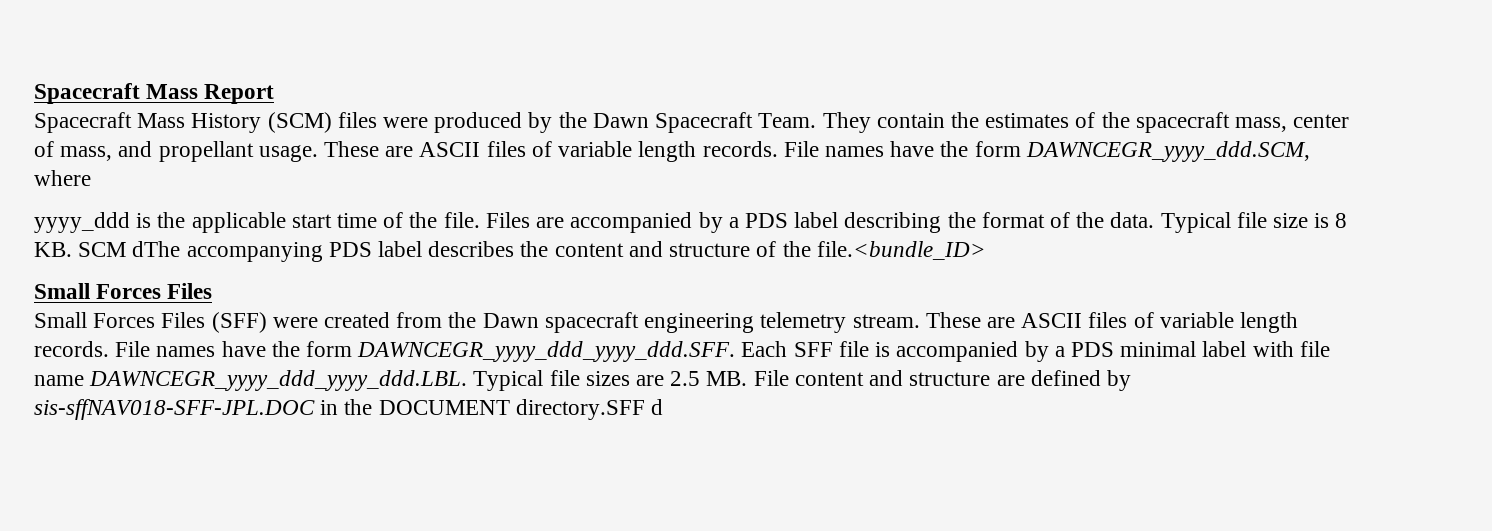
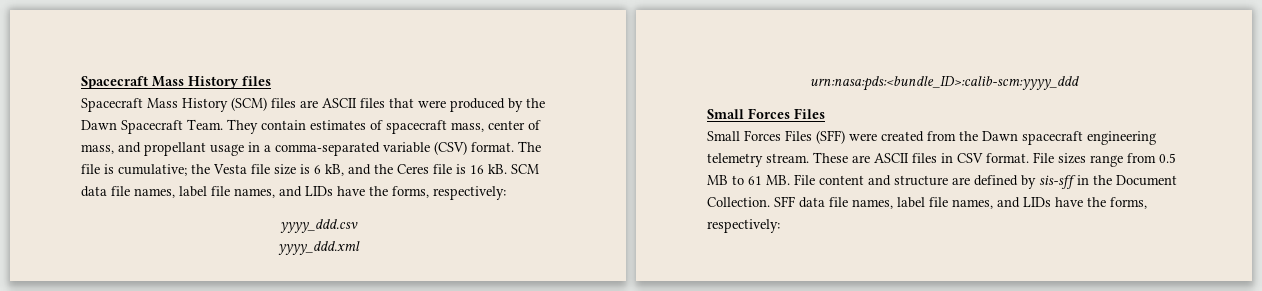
[34,83,275,104] Spacecraft Mass Report -> [81,76,271,89] Spacecraft Mass History files
(377, 120) none -> [300,98,414,108] are ASCII files that
[950,112,979,128] the -> (306, 125) none
[1101,112,1130,128] the -> (383, 125) none
[258,141,1310,162] [34,170,91,186] [34,212,1348,233] [34,241,986,262] usage. These are ASCII files of variable length records. File names have the form DAWNCEGR_yyyy_ddd.SCM, where // yyyy_ddd is the applicable start time of the file. Files are accompanied by a PDS label describing the format of the data. Typical file size is 8 KB. SCM dThe accompanying PDS label describes the content and structure of the file.<bundle_ID> -> [210,141,541,156] [81,164,539,176] [81,186,506,200] [279,219,358,233] [277,241,360,255] [810,76,1079,91] usage in a comma-separated variable (CSV) format. The file is cumulative; the Vesta file size is 6 kB, and the Ceres file is 16 kB. SCM data file names, label file names, and LIDs have the forms, respectively: // yyyy_ddd.csv // yyyy_ddd.xml // urn:nasa:pds:<bundle_ID>:calib-scm:yyyy_ddd
[1133,312,1298,333] [34,341,1330,362] [34,370,701,391] of variable length records. File names have the form DAWNCEGR_yyyy_ddd_yyyy_ddd.SFF. Each SFF file is accompanied by a PDS minimal label with file name DAWNCEGR_yyyy_ddd_yyyy_ddd.LBL. Typical file sizes are 2.5 -> [941,152,1176,167] [707,175,762,185] in CSV format. File sizes range from 0.5 MB to 61
[34,399,315,420] sis-sffNAV018-SFF-JPL.DOC -> [1039,175,1076,189] sis-sff
[378,399,664,420] DOCUMENT directory.SFF d -> [1116,175,1177,186] [707,196,1147,209] [707,219,780,233] Document Collection. SFF data file names, label file names, and LIDs have the forms, respectively:

